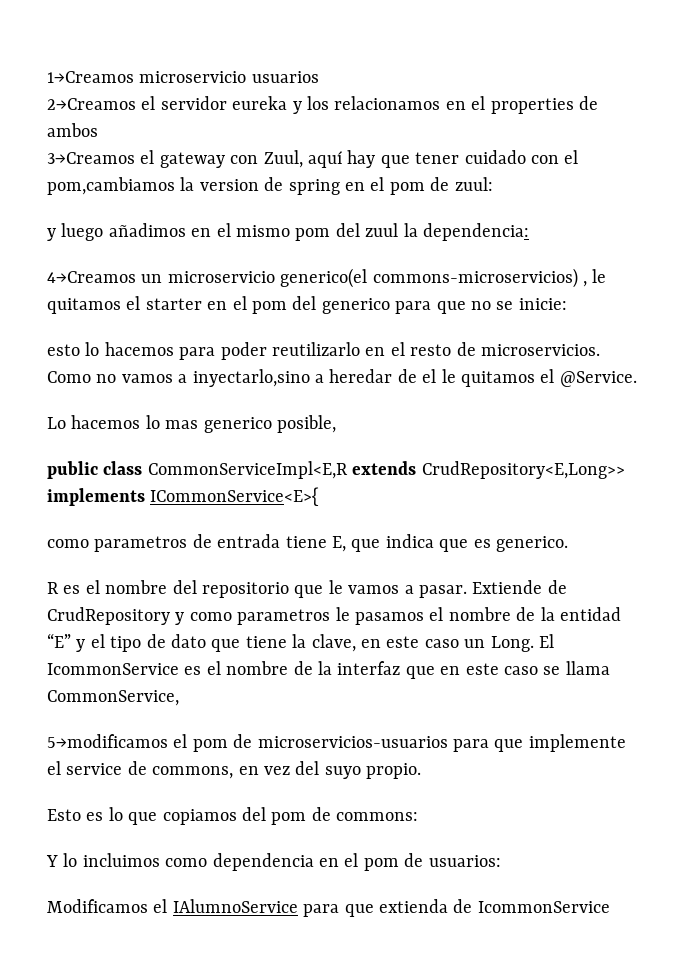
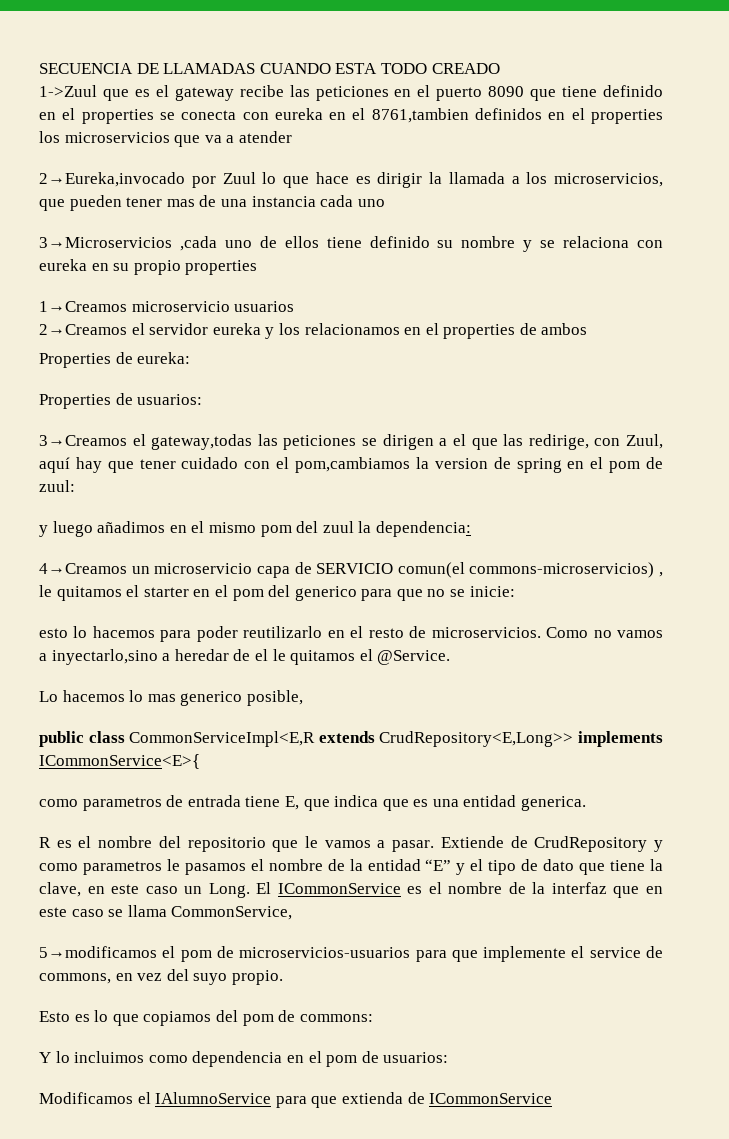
(47, 77) none -> [39,63,500,74] [39,85,664,101] [39,108,663,124] [39,131,292,147] [39,172,663,188] [39,195,385,211] [39,236,663,252] [39,259,258,275] SECUENCIA DE LLAMADAS CUANDO ESTA TODO CREADO // 1->Zuul que es el gateway recibe las peticiones en el puerto 8090 que tiene definido en el properties se conecta con eureka en el 8761,tambien definidos en el properties los microservicios que va a atender // 2→Eureka,invocado por Zuul lo que hace es dirigir la llamada a los microservicios, que pueden tener mas de una instancia cada uno // 3→Microservicios ,cada uno de ellos tiene definido su nombre y se relaciona con eureka en su propio properties //
[47,150,225,168] 3→Creamos el gateway -> [39,352,191,368] [39,393,203,409] [39,434,589,450] Properties de eureka: // Properties de usuarios: // 3→Creamos el gateway,todas las peticiones se dirigen a el que las redirige,
[280,268,368,288] generico(el -> [256,562,465,578] capa de SERVICIO comun(el
[495,536,568,552] generico. -> [432,795,587,811] una entidad generica.
[47,663,179,675] IcommonService -> [277,883,401,894] ICommonService
[477,901,610,913] IcommonService -> [429,1093,553,1104] ICommonService

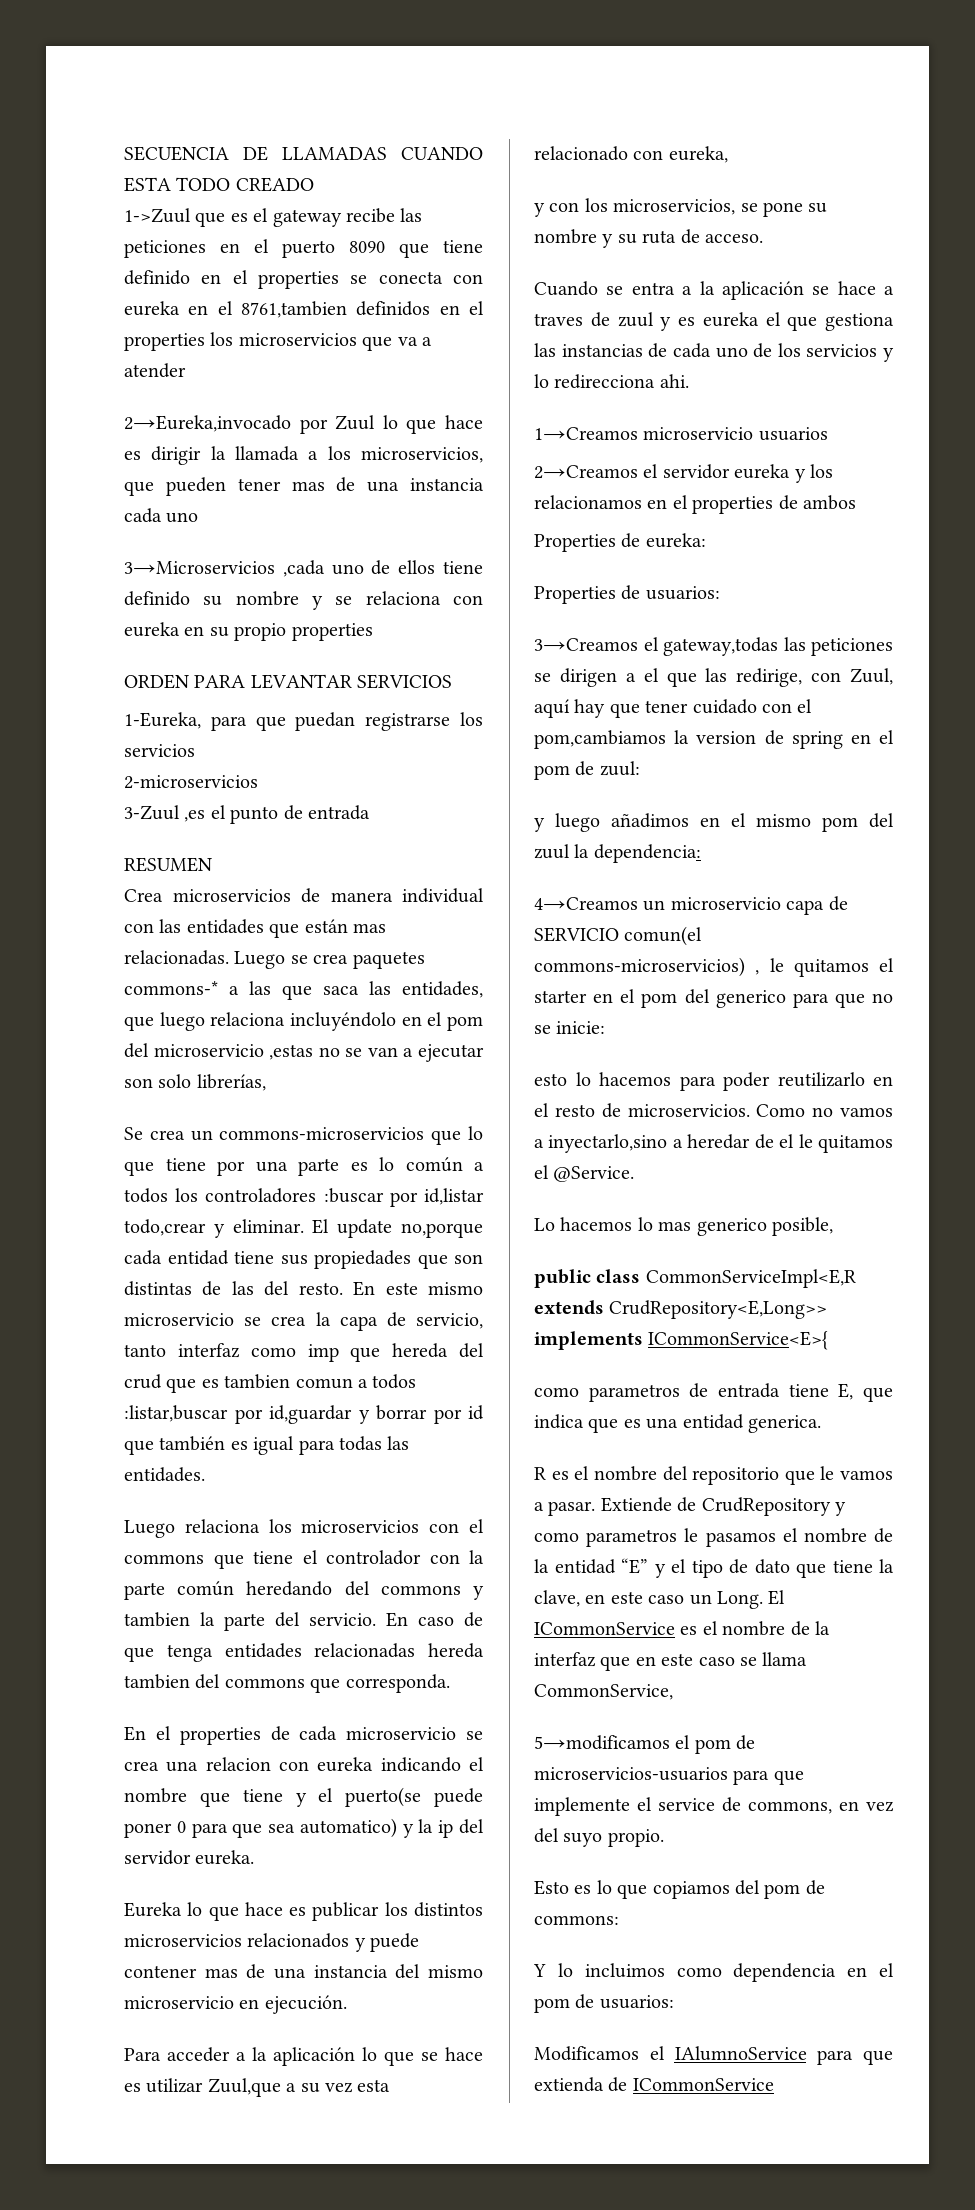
(258, 267) none -> [124,674,453,689] [124,712,484,731] [124,744,195,757] [124,775,258,789] [124,805,370,824] [124,857,212,872] [124,888,484,903] [124,919,386,938] [124,950,425,969] [124,981,483,1000] [124,1012,484,1031] [124,1043,484,1062] [124,1074,266,1091] [124,1126,483,1145] [124,1157,484,1176] [124,1188,484,1207] [124,1219,484,1238] [124,1250,483,1269] [124,1281,483,1296] [124,1312,484,1331] [124,1343,484,1362] [124,1374,417,1393] [124,1405,484,1424] [124,1436,410,1455] [124,1467,205,1482] [124,1519,485,1538] [124,1550,484,1569] [124,1581,484,1600] [124,1612,483,1631] [124,1643,484,1662] [124,1674,450,1693] [124,1726,484,1745] [124,1757,484,1772] [124,1787,484,1807] [124,1818,484,1838] [124,1850,255,1865] [124,1902,483,1921] [124,1933,420,1952] [124,1964,484,1979] [124,1995,347,2014] [124,2047,483,2066] [124,2078,391,2097] [534,146,728,163] [534,198,828,217] [534,229,763,248] [534,281,894,300] [534,312,894,331] [534,343,894,362] [534,374,689,389] // ORDEN PARA LEVANTAR SERVICIOS // 1-Eureka, para que puedan registrarse los servicios // 2-microservicios // 3-Zuul ,es el punto de entrada // RESUMEN // Crea microservicios de manera individual con las entidades que están mas relacionadas. Luego se crea paquetes commons-* a las que saca las entidades, que luego relaciona incluyéndolo en el pom del microservicio ,estas no se van a ejecutar son solo librerías, // Se crea un commons-microservicios que lo que tiene por una parte es lo común a todos los controladores :buscar por id,listar todo,crear y eliminar. El update no,porque cada entidad tiene sus propiedades que son distintas de las del resto. En este mismo microservicio se crea la capa de servicio, tanto interfaz como imp que hereda del crud que es tambien comun a todos :listar,buscar por id,guardar y borrar por id que también es igual para todas las entidades. // Luego relaciona los microservicios con el commons que tiene el controlador con la parte común heredando del commons y tambien la parte del servicio. En caso de que tenga entidades relacionadas hereda tambien del commons que corresponda. // En el properties de cada microservicio se crea una relacion con eureka indicando el nombre que tiene y el puerto(se puede poner 0 para que sea automatico) y la ip del servidor eureka. // Eureka lo que hace es publicar los distintos microservicios relacionados y puede contener mas de una instancia del mismo microservicio en ejecución. // Para acceder a la aplicación lo que se hace es utilizar Zuul,que a su vez esta relacionado con eureka, // y con los microservicios, se pone su nombre y su ruta de acceso. // Cuando se entra a la aplicación se hace a traves de zuul y es eureka el que gestiona las instancias de cada uno de los servicios y lo redirecciona ahi.

